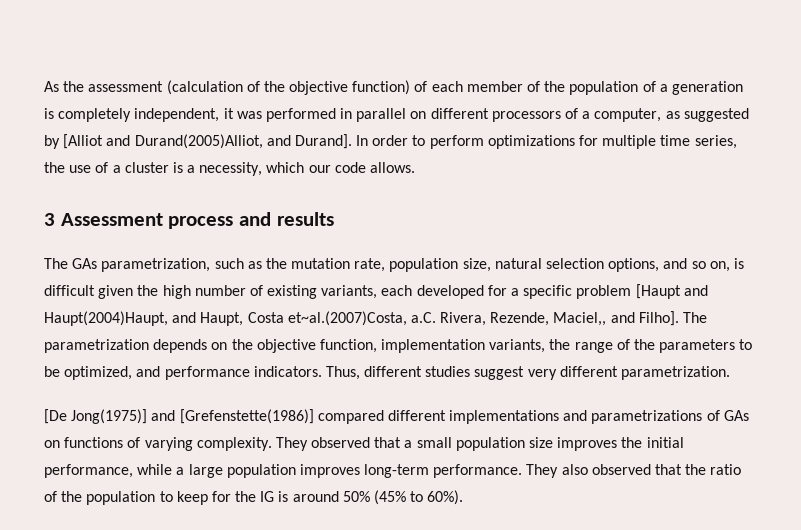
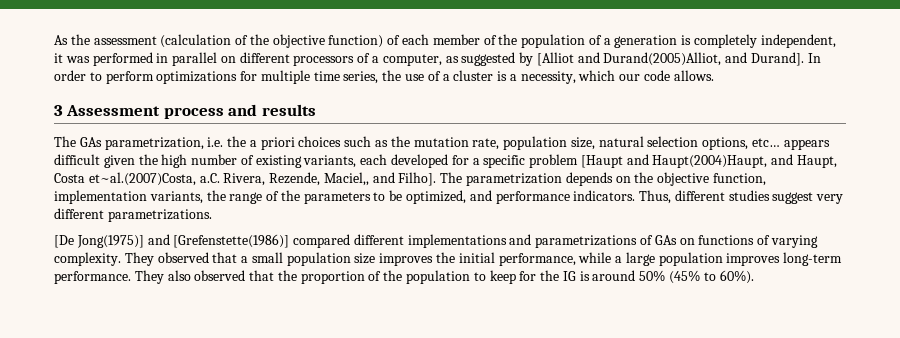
(211, 265) none -> [207,136,342,150] i.e. the a priori choices
[663,258,744,272] and so on, is -> [752,138,830,150] etc… appears
[621,366,731,380] parametrization. -> [107,209,212,222] parametrizations.
[710,464,742,475] ratio -> [300,271,365,284] proportion

